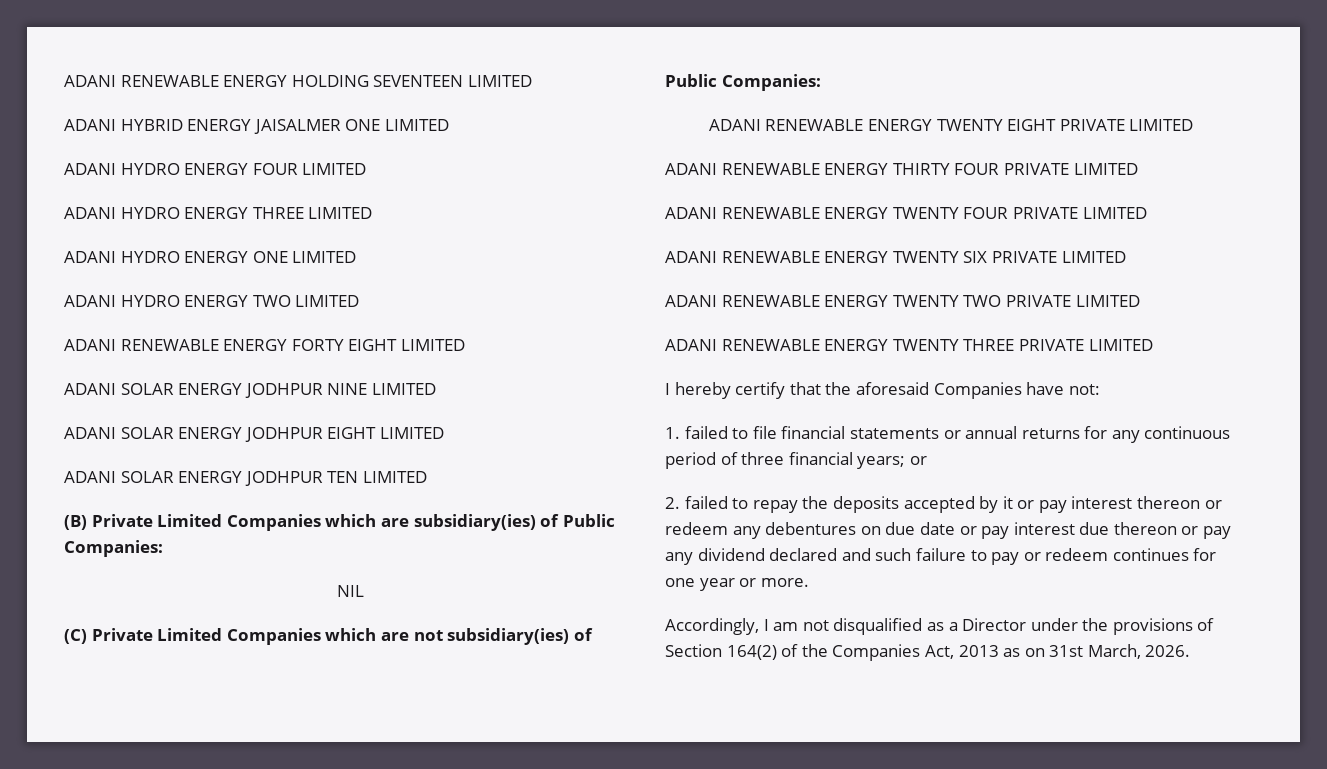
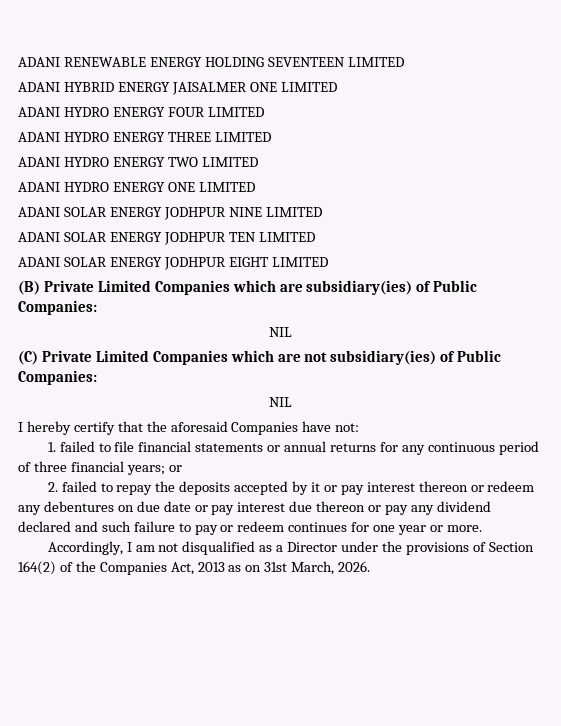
[252,251,357,263] [64,295,360,307] [64,339,398,351] ONE LIMITED // ADANI HYDRO ENERGY TWO LIMITED // ADANI RENEWABLE ENERGY FORTY EIGHT -> [167,157,258,167] [18,182,195,192] TWO LIMITED // ADANI HYDRO ENERGY ONE
[327,427,444,439] [64,471,359,486] EIGHT LIMITED // ADANI SOLAR ENERGY JODHPUR TEN -> [228,232,315,242] [18,257,269,270] TEN LIMITED // ADANI SOLAR ENERGY JODHPUR EIGHT
[708,119,1194,131] [665,163,1138,175] [665,207,1147,219] [665,251,1126,263] [665,295,1140,307] [665,339,1153,351] ADANI RENEWABLE ENERGY TWENTY EIGHT PRIVATE LIMITED // ADANI RENEWABLE ENERGY THIRTY FOUR PRIVATE LIMITED // ADANI RENEWABLE ENERGY TWENTY FOUR PRIVATE LIMITED // ADANI RENEWABLE ENERGY TWENTY SIX PRIVATE LIMITED // ADANI RENEWABLE ENERGY TWENTY TWO PRIVATE LIMITED // ADANI RENEWABLE ENERGY TWENTY THREE PRIVATE LIMITED -> [269,397,292,407] NIL

